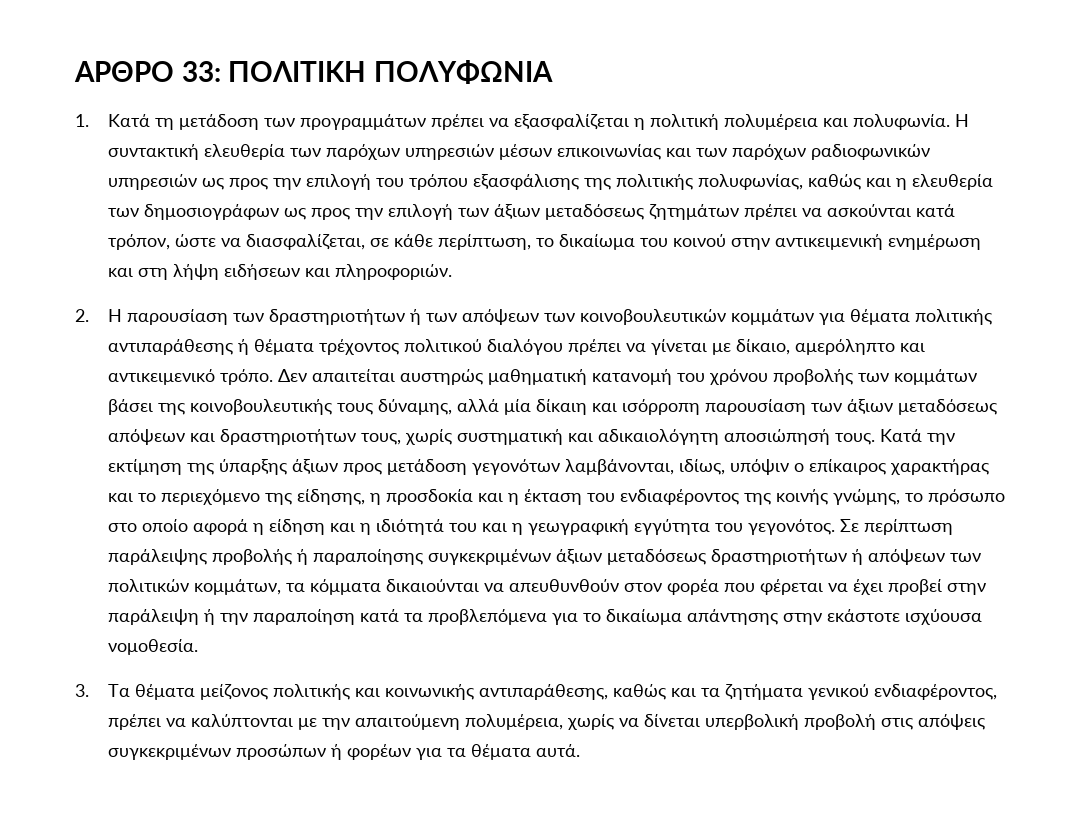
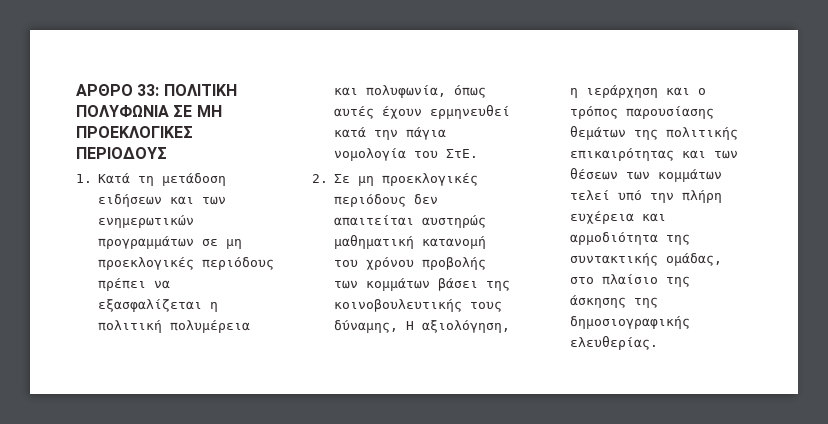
(553, 72) none -> [173,105,222,117] [76,126,193,138] [76,147,167,159] ΣΕ ΜΗ ΠΡΟΕΚΛΟΓΙΚΕΣ ΠΕΡΙΟΔΟΥΣ
[263,114,426,130] των προγραμμάτων -> [98,194,227,207] [98,215,195,228] [98,236,243,249] [98,257,275,270] ειδήσεων και των ενημερωτικών προγραμμάτων σε μη προεκλογικές περιόδους
[852,114,969,130] [107,144,930,160] [107,174,993,190] [107,204,955,220] [107,234,981,250] [107,264,452,280] [75,309,993,325] [107,339,925,355] [107,369,307,385] πολυφωνία. Η συντακτική ελευθερία των παρόχων υπηρεσιών μέσων επικοινωνίας και των παρόχων ραδιοφωνικών υπηρεσιών ως προς την επιλογή του τρόπου εξασφάλισης της πολιτικής πολυφωνίας, καθώς και η ελευθερία των δημοσιογράφων ως προς την επιλογή των άξιων μεταδόσεως ζητημάτων πρέπει να ασκούνται κατά τρόπον, ώστε να διασφαλίζεται, σε κάθε περίπτωση, το δικαίωμα του κοινού στην αντικειμενική ενημέρωση και στη λήψη ειδήσεων και πληροφοριών. // 2. Η παρουσίαση των δραστηριοτήτων ή των απόψεων των κοινοβουλευτικών κομμάτων για θέματα πολιτικής αντιπαράθεσης ή θέματα τρέχοντος πολιτικού διαλόγου πρέπει να γίνεται με δίκαιο, αμερόληπτο και αντικειμενικό τρόπο. Δεν -> [366,85,487,98] [334,105,511,119] [334,127,447,140] [334,148,479,161] [312,173,479,186] [334,194,439,207] πολυφωνία, όπως αυτές έχουν ερμηνευθεί κατά την πάγια νομολογία του ΣτΕ. // 2. Σε μη προεκλογικές περιόδους δεν
[456,399,998,415] [107,429,955,445] [107,459,990,475] [107,489,1005,505] [107,519,953,535] [107,549,981,565] [107,579,986,595] [107,609,982,625] [107,639,198,655] [75,684,997,700] [107,714,986,730] [107,744,580,760] αλλά μία δίκαιη και ισόρροπη παρουσίαση των άξιων μεταδόσεως απόψεων και δραστηριοτήτων τους, χωρίς συστηματική και αδικαιολόγητη αποσιώπησή τους. Κατά την εκτίμηση της ύπαρξης άξιων προς μετάδοση γεγονότων λαμβάνονται, ιδίως, υπόψιν ο επίκαιρος χαρακτήρας και το περιεχόμενο της είδησης, η προσδοκία και η έκταση του ενδιαφέροντος της κοινής γνώμης, το πρόσωπο στο οποίο αφορά η είδηση και η ιδιότητά του και η γεωγραφική εγγύτητα του γεγονότος. Σε περίπτωση παράλειψης προβολής ή παραποίησης συγκεκριμένων άξιων μεταδόσεως δραστηριοτήτων ή απόψεων των πολιτικών κομμάτων, τα κόμματα δικαιούνται να απευθυνθούν στον φορέα που φέρεται να έχει προβεί στην παράλειψη ή την παραποίηση κατά τα προβλεπόμενα για το δικαίωμα απάντησης στην εκάστοτε ισχύουσα νομοθεσία. // 3. Τα θέματα μείζονος πολιτικής και κοινωνικής αντιπαράθεσης, καθώς και τα ζητήματα γενικού ενδιαφέροντος, πρέπει να καλύπτονται με την απαιτούμενη πολυμέρεια, χωρίς να δίνεται υπερβολική προβολή στις απόψεις συγκεκριμένων προσώπων ή φορέων για τα θέματα αυτά. -> [406,320,511,333] [570,85,707,98] [570,106,715,119] [570,126,739,140] [570,148,739,161] [570,168,723,182] [570,190,723,203] [570,211,667,224] [570,232,691,245] [570,253,723,266] [570,274,691,287] [570,295,659,308] [570,316,691,329] [570,336,659,350] Η αξιολόγηση, η ιεράρχηση και ο τρόπος παρουσίασης θεμάτων της πολιτικής επικαιρότητας και των θέσεων των κομμάτων τελεί υπό την πλήρη ευχέρεια και αρμοδιότητα της συντακτικής ομάδας, στο πλαίσιο της άσκησης της δημοσιογραφικής ελευθερίας.

